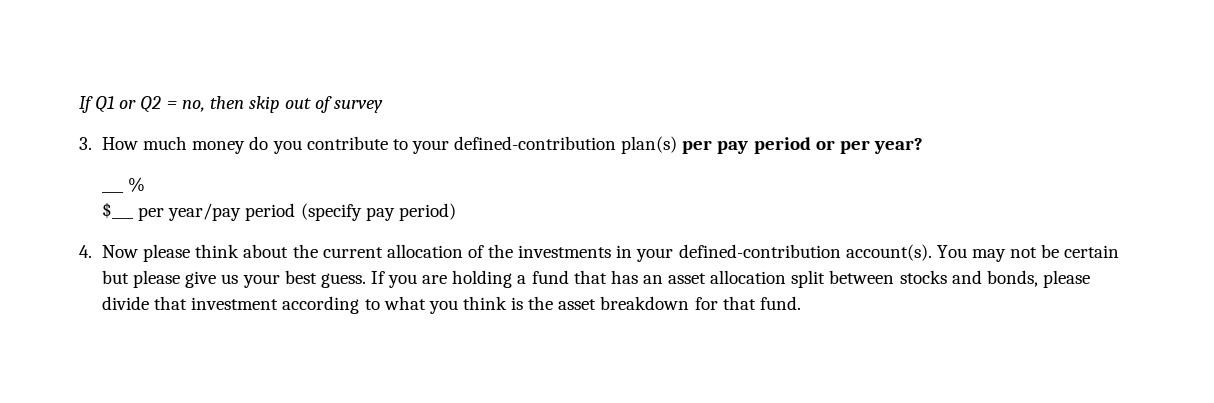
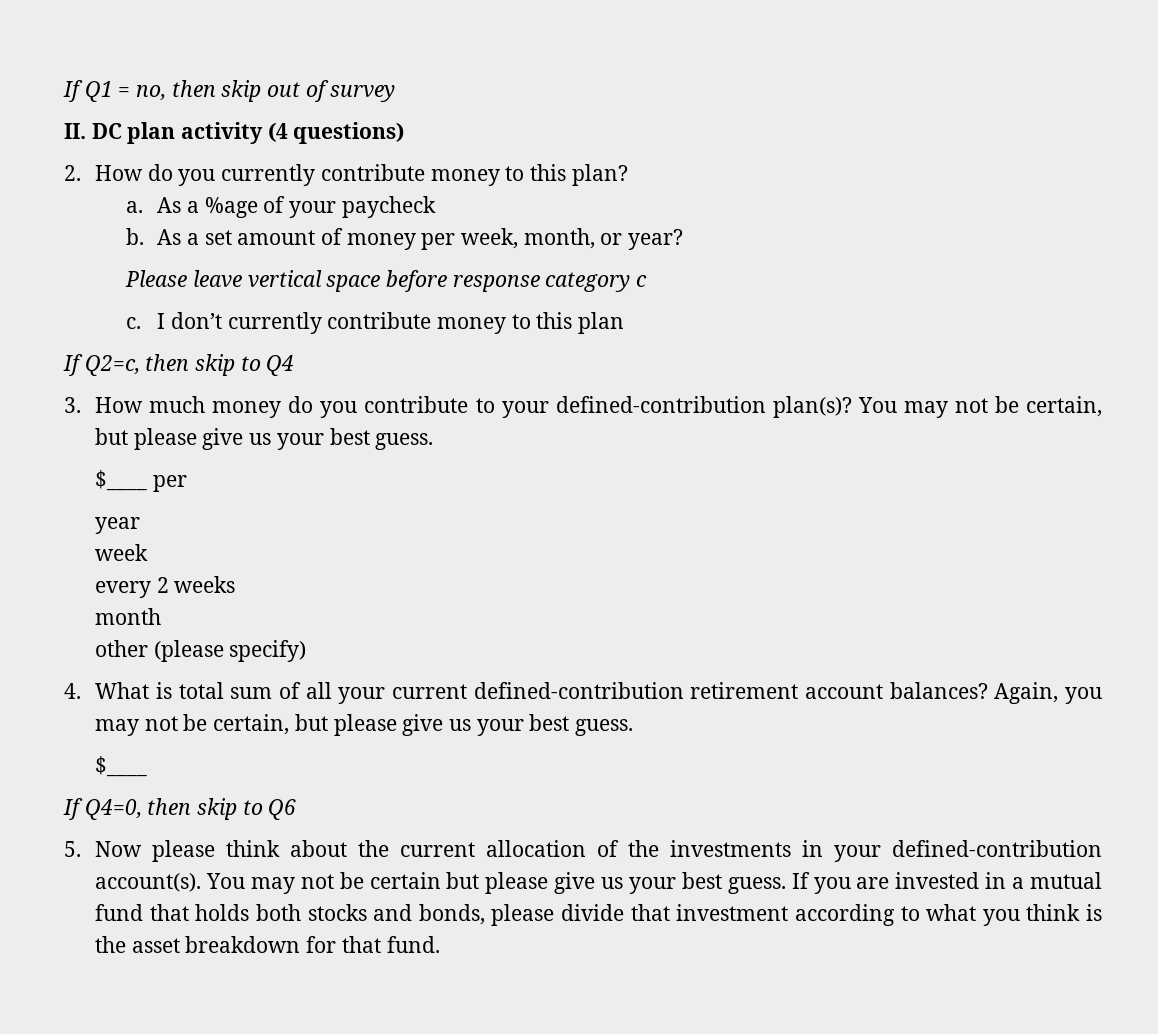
[119,96,162,113] or Q2 -> (113, 91) none
(384, 106) none -> [64,122,405,144] [64,164,628,186] [126,196,436,218] [126,228,684,250] [125,270,647,292] [126,312,625,334] [63,354,295,376] // II. DC plan activity (4 questions) // 2. How do you currently contribute money to this plan? // a. As a %age of your paycheck // b. As a set amount of money per week, month, or year? // Please leave vertical space before response category c // c. I don’t currently contribute money to this plan // If Q2=c, then skip to Q4
[621,136,923,154] [102,177,146,193] [102,202,456,221] [79,245,92,258] plan(s) per pay period or per year? // ___ % // $___ per year/pay period (specify pay period) // 4. -> [772,396,1102,418] [95,428,434,450] [95,470,187,492] [95,517,141,534] [95,544,149,561] [95,576,236,598] [95,608,162,625] [95,640,307,662] [64,682,1102,704] [95,714,633,736] [95,756,148,777] [63,798,297,820] [64,841,81,857] plan(s)? You may not be certain, but please give us your best guess. // $____ per // year // week // every 2 weeks // month // other (please specify) // 4. What is total sum of all your current defined-contribution retirement account balances? Again, you may not be certain, but please give us your best guess. // $____ // If Q4=0, then skip to Q6 // 5.
[452,270,895,288] holding a fund that has an asset allocation split between -> [895,872,1102,889] [95,904,301,921] invested in a mutual fund that holds both

